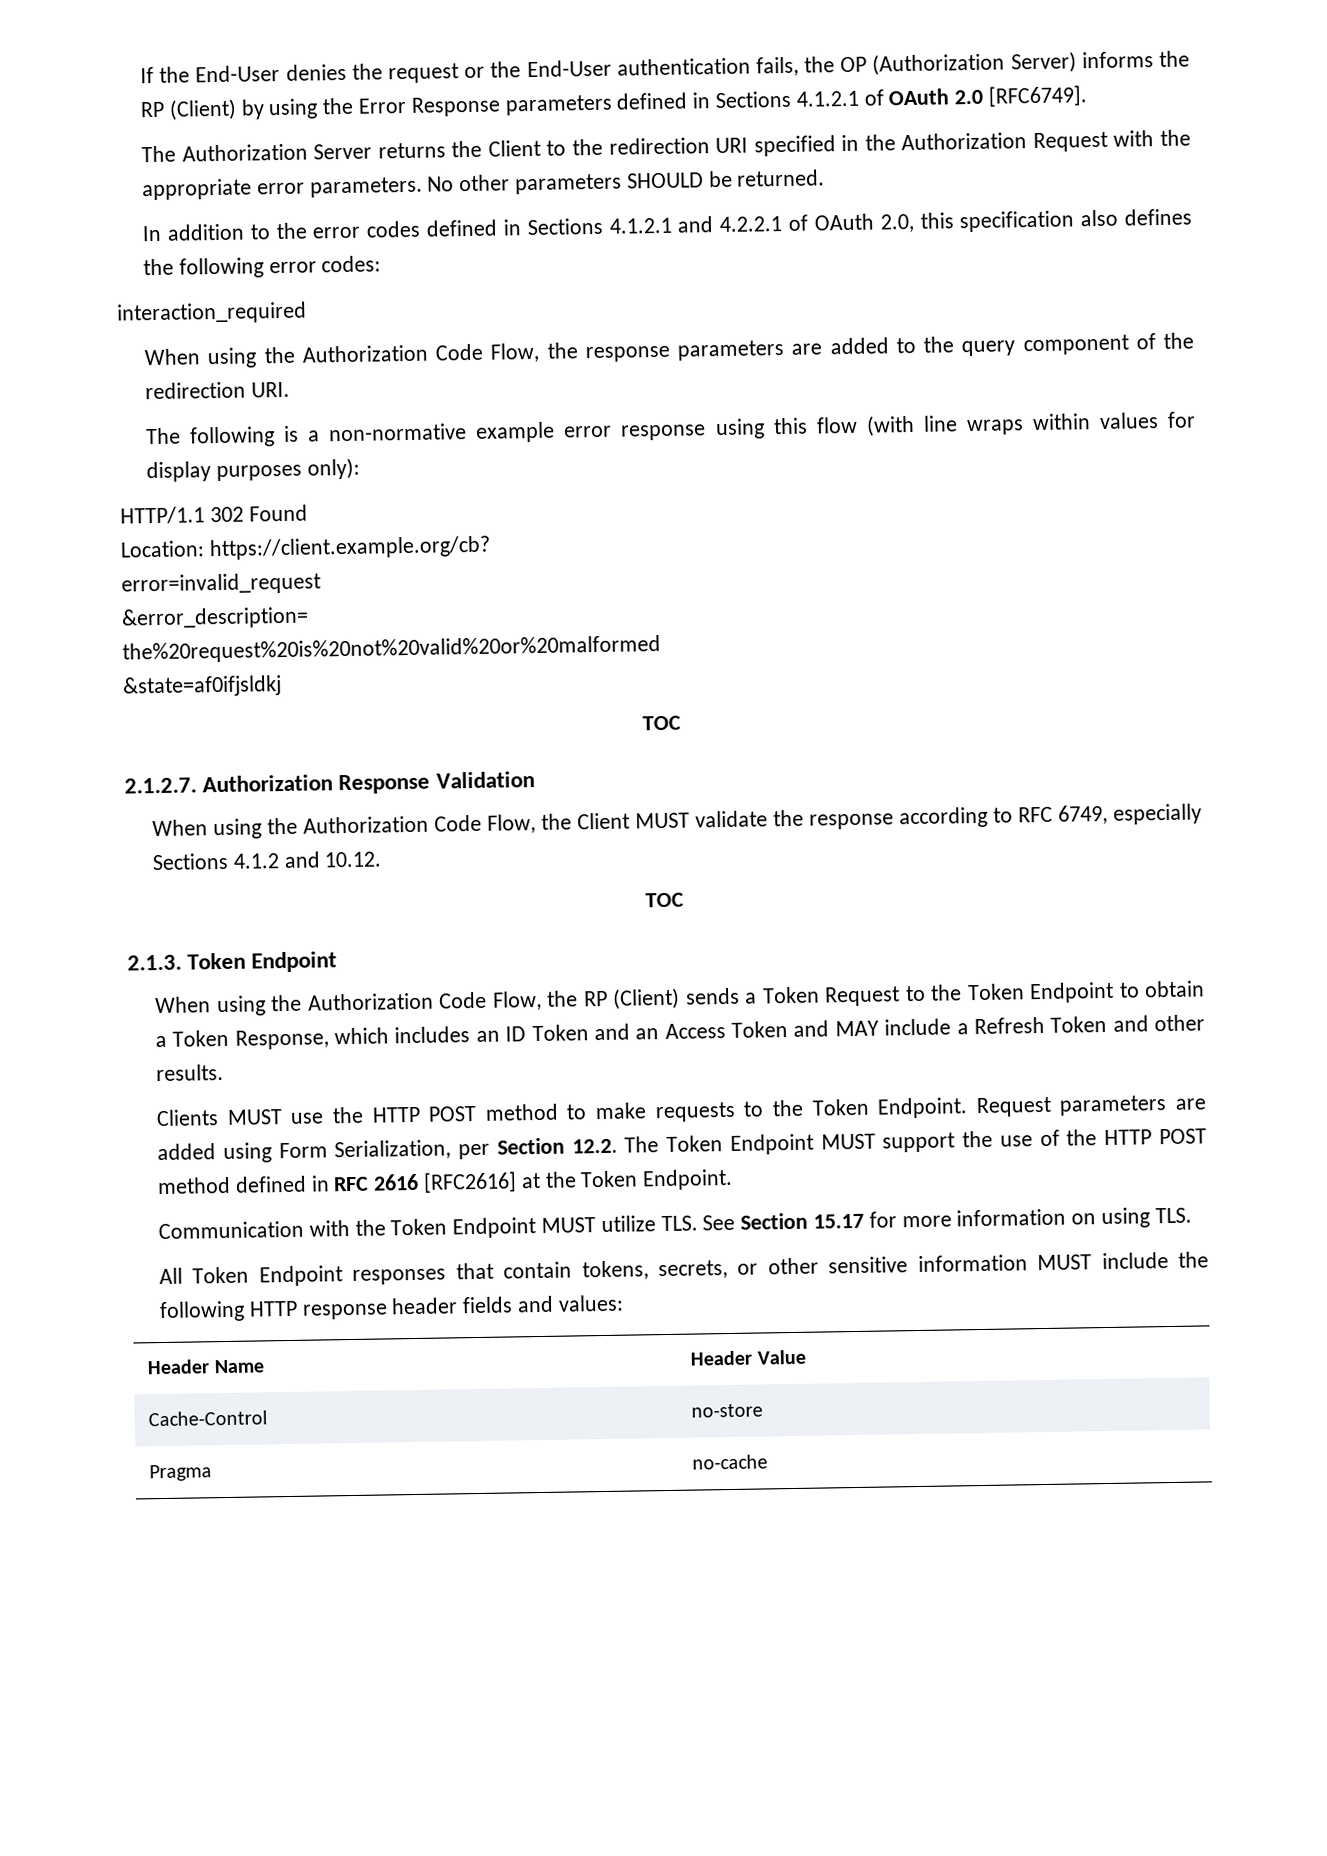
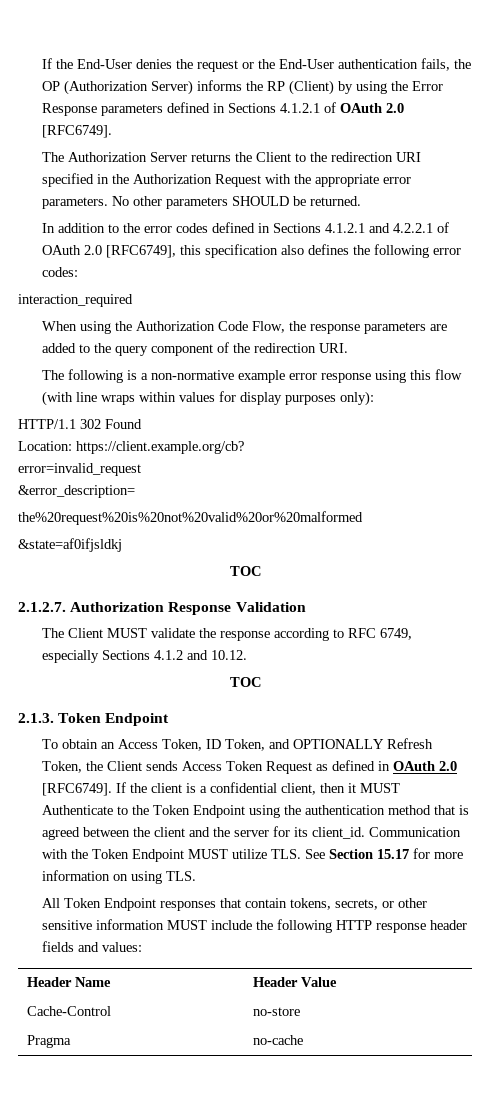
[879,213,914,233] 2.0, -> [84,245,177,258] 2.0 [RFC6749],
[152,813,573,840] When using the Authorization Code Flow, the -> [42,628,65,638] The
[155,980,1205,1017] [155,1014,1205,1050] [156,1063,225,1082] [156,1095,1206,1127] [157,1128,1207,1164] [157,1168,734,1195] When using the Authorization Code Flow, the RP (Client) sends a Token Request to the Token Endpoint to obtain a Token Response, which includes an ID Token and an Access Token and MAY include a Refresh Token and other results. // Clients MUST use the HTTP POST method to make requests to the Token Endpoint. Request parameters are added using Form Serialization, per Section 12.2. The Token Endpoint MUST support the use of the HTTP POST method defined in RFC 2616 [RFC2616] at the Token Endpoint. // -> [42,738,434,751] [42,760,458,774] [42,782,401,796] [42,805,470,818] [42,826,366,840] To obtain an Access Token, ID Token, and OPTIONALLY Refresh Token, the Client sends Access Token Request as defined in OAuth 2.0 [RFC6749]. If the client is a confidential client, then it MUST Authenticate to the Token Endpoint using the authentication method that is agreed between the client and the server for its client_id.

